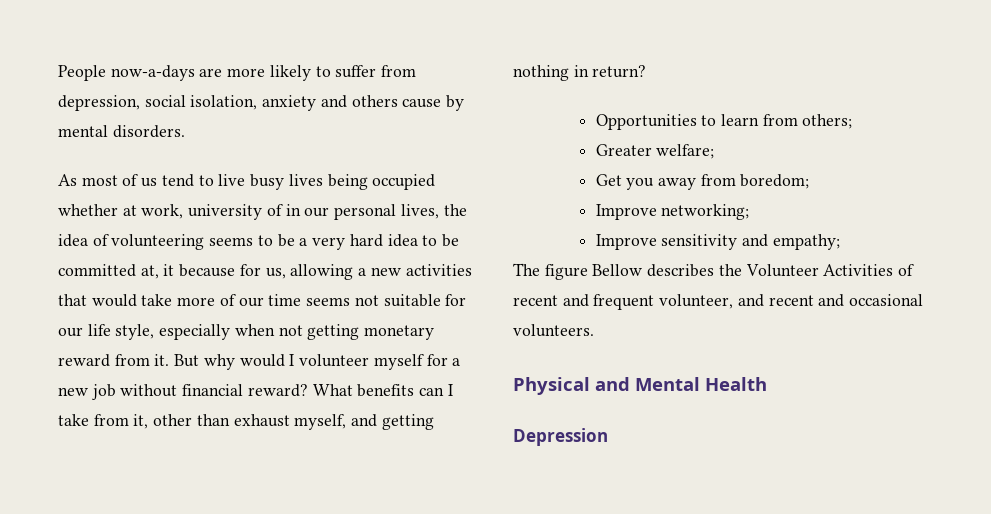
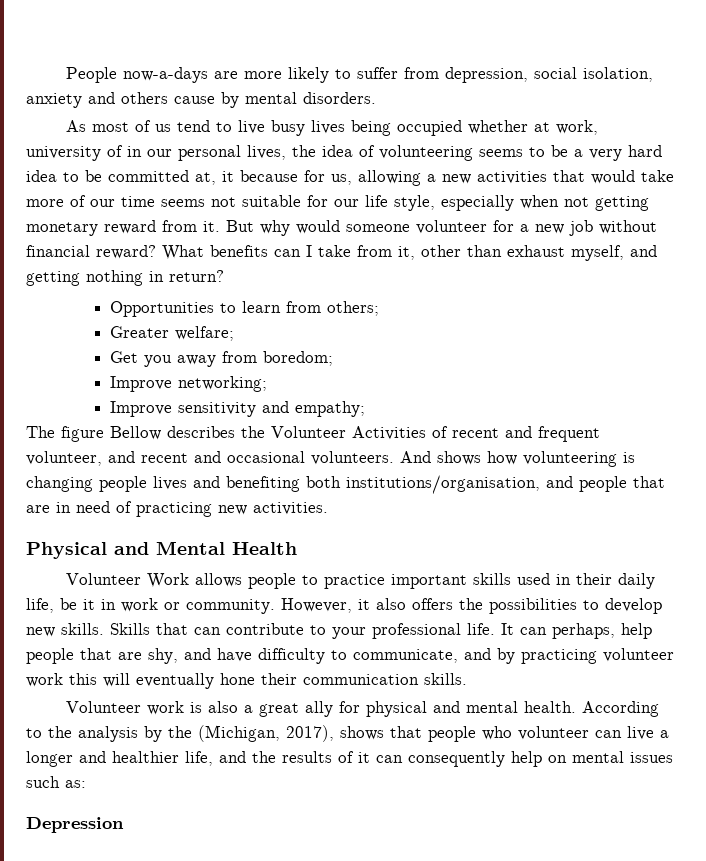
[289,354,424,370] I volunteer myself -> [346,220,487,234] someone volunteer
[513,377,767,395] // Physical and Mental Health -> [400,451,635,467] [26,475,665,494] [26,501,328,517] [26,541,297,559] [65,573,655,589] [26,598,662,614] [26,623,652,639] [26,648,674,664] [26,673,467,689] [65,701,659,717] [26,725,669,742] [26,751,673,767] [26,776,86,788] And shows how volunteering is changing people lives and benefiting both institutions/organisation, and people that are in need of practicing new activities. // Physical and Mental Health // Volunteer Work allows people to practice important skills used in their daily life, be it in work or community. However, it also offers the possibilities to develop new skills. Skills that can contribute to your professional life. It can perhaps, help people that are shy, and have difficulty to communicate, and by practicing volunteer work this will eventually hone their communication skills. // Volunteer work is also a great ally for physical and mental health. According to the analysis by the (Michigan, 2017), shows that people who volunteer can live a longer and healthier life, and the results of it can consequently help on mental issues such as:

